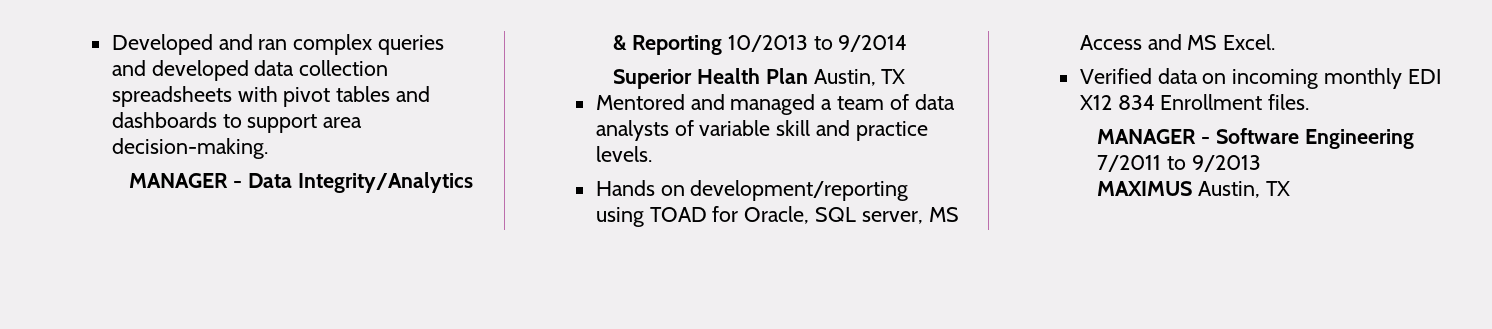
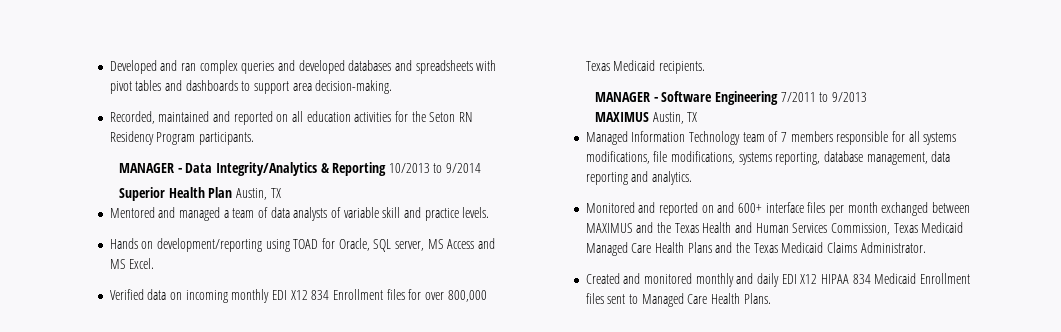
[254,60,389,76] data collection -> [348,60,412,71] databases and
(268, 148) none -> [109,111,472,125] [109,131,255,145] // Recorded, maintained and reported on all education activities for the Seton RN Residency Program participants.
[1268,94,1310,110] files. -> [386,289,487,302] [585,60,706,74] files for over 800,000 Texas Medicaid recipients.
(1290, 188) none -> [585,131,957,145] [585,151,951,165] [585,171,693,185] [585,202,970,216] [585,222,964,235] [585,242,926,256] [585,273,970,287] [585,293,771,307] // Managed Information Technology team of 7 members responsible for all systems modifications, file modifications, systems reporting, database management, data reporting and analytics. // Monitored and reported on and 600+ interface files per month exchanged between MAXIMUS and the Texas Health and Human Services Commission, Texas Medicaid Managed Care Health Plans and the Texas Medicaid Claims Administrator. // Created and monitored monthly and daily EDI X12 HIPAA 834 Medicaid Enrollment files sent to Managed Care Health Plans.

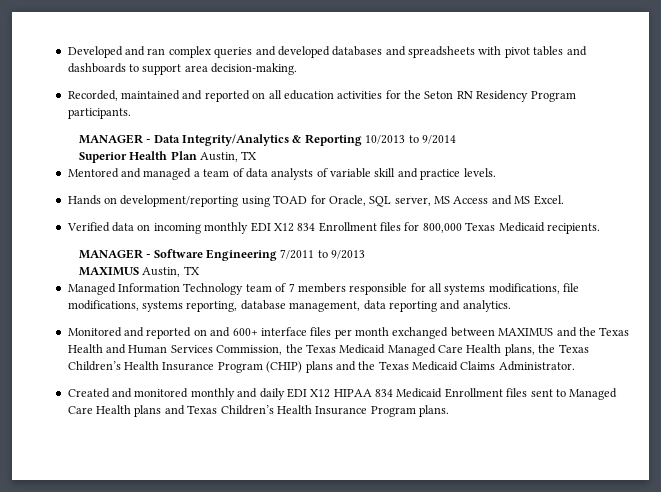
[424,292,444,300] over -> (420, 226) none
(890, 229) none -> [285,344,303,353] the
[687,242,712,253] Plans -> [504,344,589,356] [67,361,333,373] plans, the Texas Children’s Health Insurance Program (CHIP) plans
[743,293,771,304] Plans. -> [134,405,450,417] plans and Texas Children’s Health Insurance Program plans.

